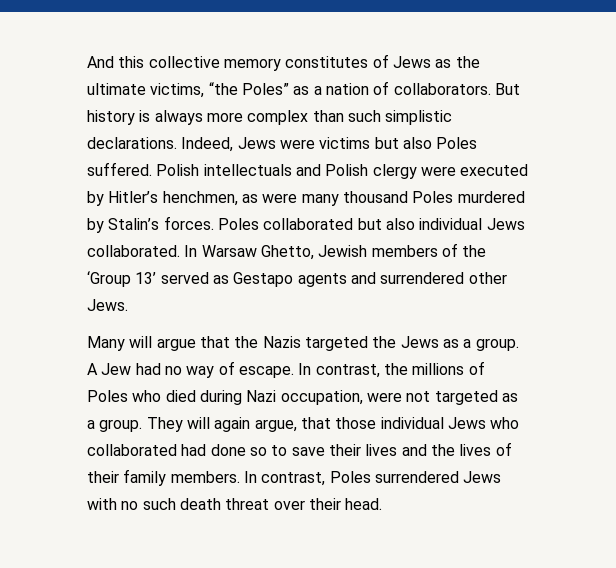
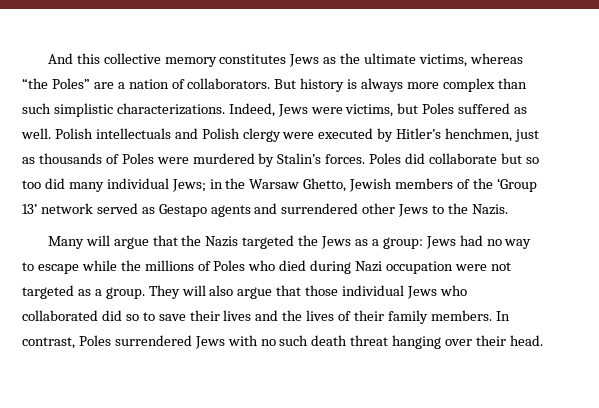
[372,54,389,68] of -> (287, 59) none
(205, 90) none -> [469,53,523,64] whereas
[293,86,310,95] as -> [93,82,114,89] are
[87,137,177,149] declarations. -> [116,103,225,115] characterizations.
[319,137,478,149] [87,162,152,176] victims but also Poles suffered. -> [345,103,528,117] [21,128,51,139] victims, but Poles suffered as well.
[241,191,454,206] as were many thousand Poles -> [515,129,540,142] [22,153,189,164] just as thousands of Poles were
[263,218,525,230] [87,245,198,257] collaborated but also individual Jews collaborated. In -> [405,153,539,164] [22,178,246,192] did collaborate but so too did many individual Jews; in the
(157, 278) none -> [40,203,93,214] network
[87,299,128,311] Jews. -> [398,203,508,217] Jews to the Nazis.
[475,338,519,351] [87,361,380,378] group. A Jew had no way of escape. In contrast, -> [382,235,532,249] [22,260,117,274] group: Jews had no way to escape while
[280,390,363,405] occupation, -> [386,261,454,274] occupation
[214,417,297,432] again argue, -> [209,285,273,299] also argue
[181,444,246,456] had done -> [101,310,122,321] did
(270, 504) none -> [392,335,442,349] hanging

